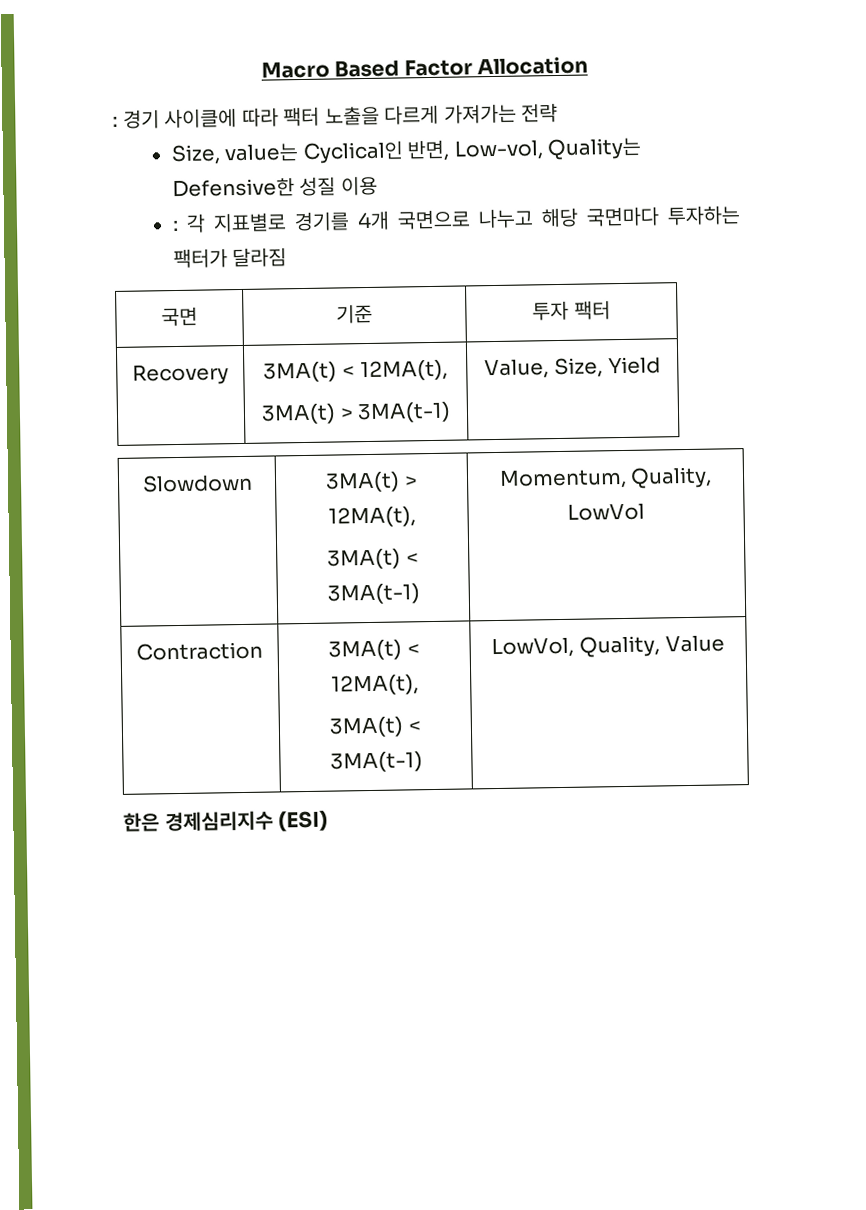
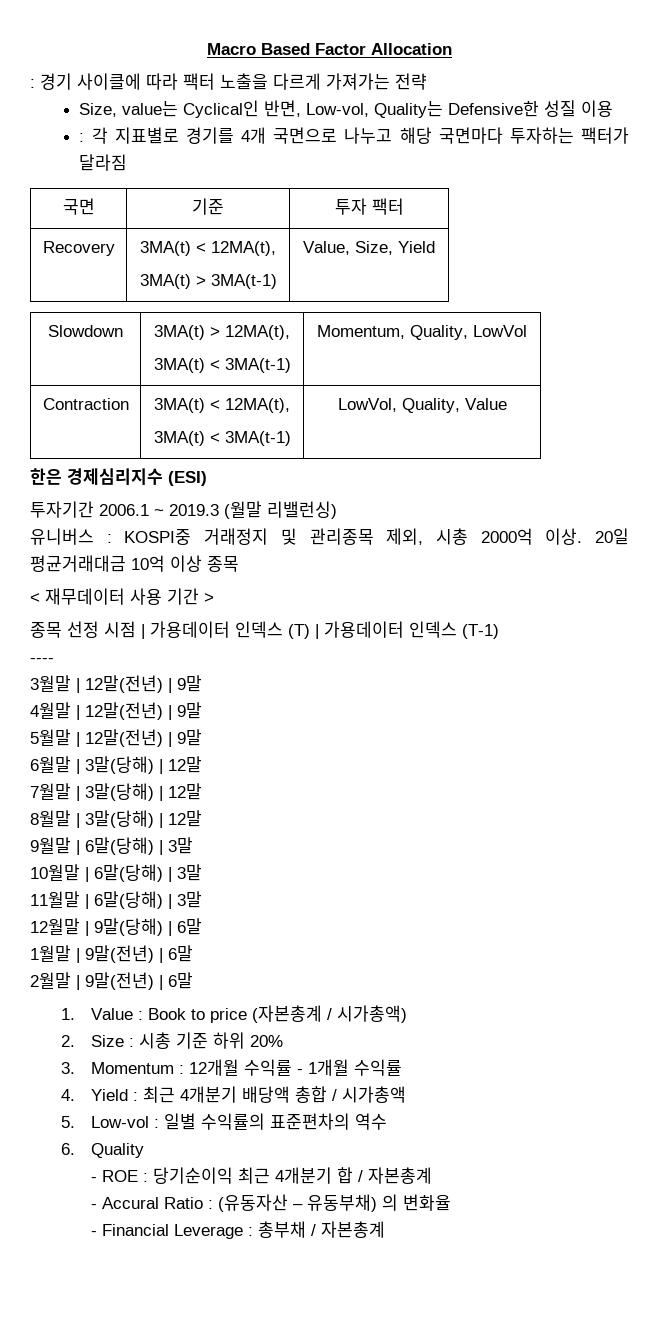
(329, 821) none -> [30,501,337,519] [30,528,629,545] [30,555,239,572] [30,588,214,605] [30,621,499,639] [30,658,54,663] [30,675,202,693] [30,702,202,720] [30,729,202,747] [30,756,202,774] [30,783,202,801] [30,810,202,828] [30,837,193,855] [30,864,202,882] [30,891,202,909] [30,918,202,936] [30,945,193,963] [30,972,193,990] [60,1005,408,1023] [60,1032,284,1049] [60,1059,403,1076] [60,1086,407,1103] [60,1113,388,1130] [60,1143,145,1158] [91,1167,433,1184] [91,1194,452,1212] [91,1221,386,1239] // 투자기간 2006.1 ~ 2019.3 (월말 리밸런싱) // 유니버스 : KOSPI중 거래정지 및 관리종목 제외, 시총 2000억 이상. 20일 평균거래대금 10억 이상 종목 // < 재무데이터 사용 기간 > // 종목 선정 시점 | 가용데이터 인덱스 (T) | 가용데이터 인덱스 (T-1) // ---- // 3월말 | 12말(전년) | 9말 // 4월말 | 12말(전년) | 9말 // 5월말 | 12말(전년) | 9말 // 6월말 | 3말(당해) | 12말 // 7월말 | 3말(당해) | 12말 // 8월말 | 3말(당해) | 12말 // 9월말 | 6말(당해) | 3말 // 10월말 | 6말(당해) | 3말 // 11월말 | 6말(당해) | 3말 // 12월말 | 9말(당해) | 6말 // 1월말 | 9말(전년) | 6말 // 2월말 | 9말(전년) | 6말 // 1. Value : Book to price (자본총계 / 시가총액) // 2. Size : 시총 기준 하위 20% // 3. Momentum : 12개월 수익률 - 1개월 수익률 // 4. Yield : 최근 4개분기 배당액 총합 / 시가총액 // 5. Low-vol : 일별 수익률의 표준편차의 역수 // 6. Quality // - ROE : 당기순이익 최근 4개분기 합 / 자본총계 // - Accural Ratio : (유동자산 – 유동부채) 의 변화율 // - Financial Leverage : 총부채 / 자본총계

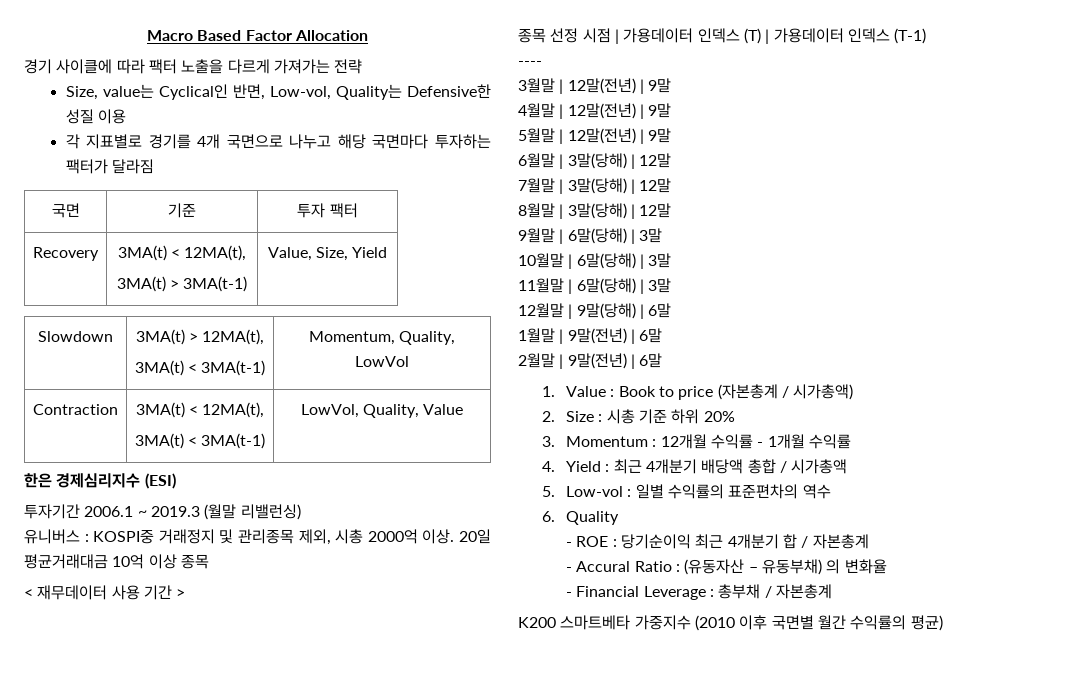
[30,79,35,88] : -> (368, 35) none
[79,133,85,142] : -> (126, 116) none
(386, 1229) none -> [518,615,943,631] // K200 스마트베타 가중지수 (2010 이후 국면별 월간 수익률의 평균)

